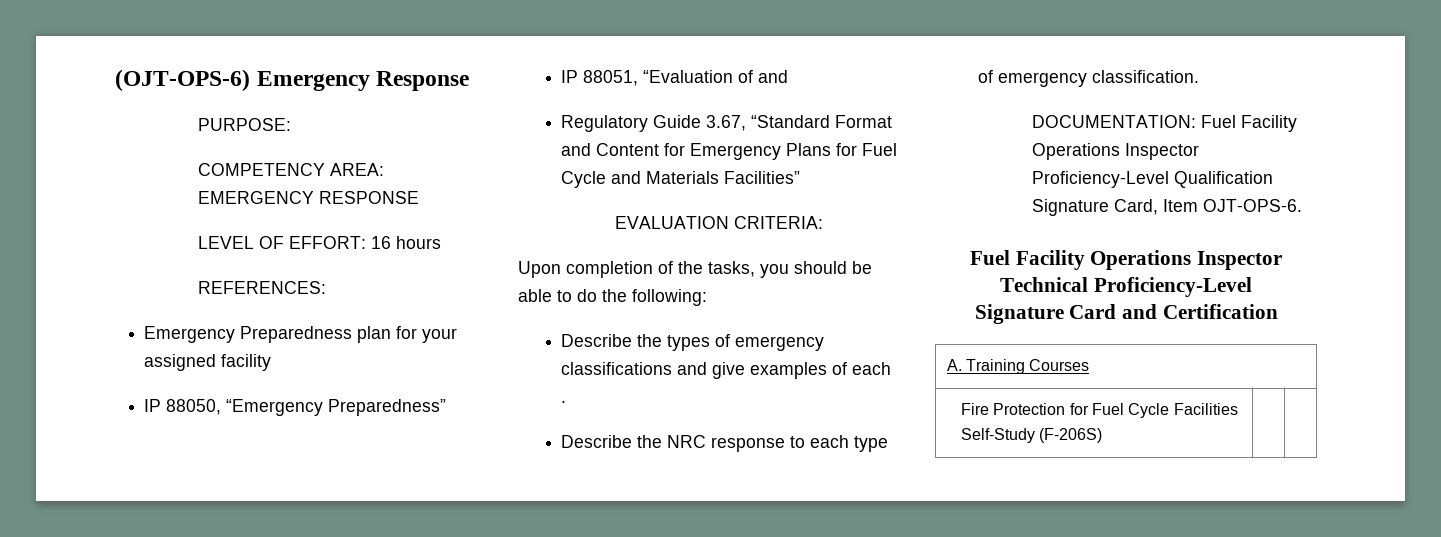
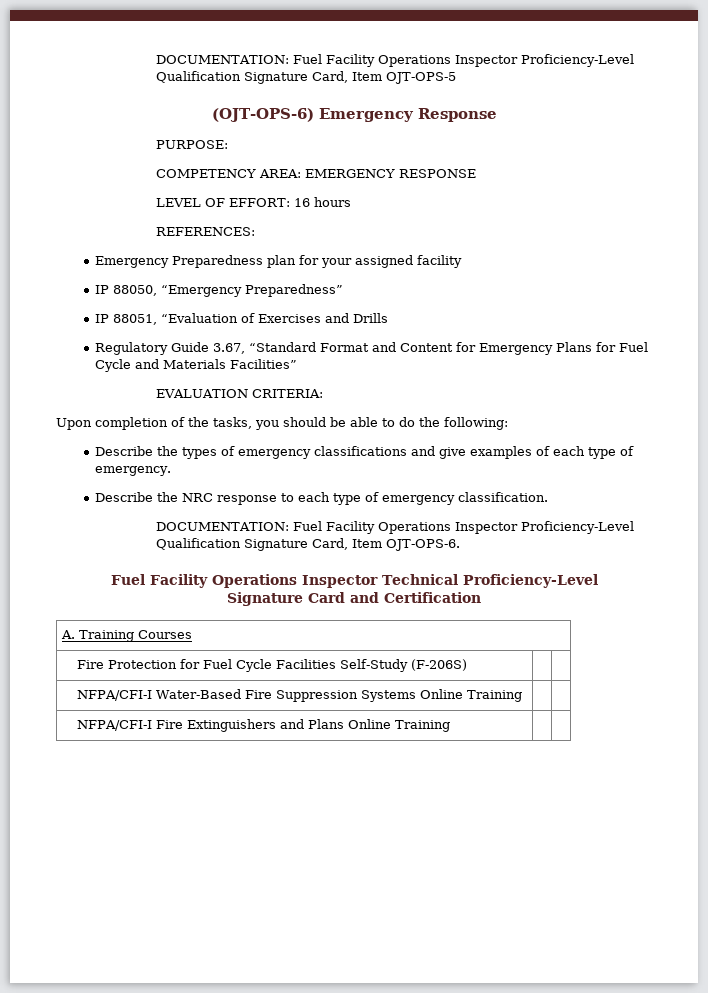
(115, 80) none -> [155,54,634,67] [155,71,456,84] DOCUMENTATION: Fuel Facility Operations Inspector Proficiency-Level Qualification Signature Card, Item OJT-OPS-5 //
[758,70,789,83] and -> [258,313,389,323] Exercises and Drills
[561,401,567,403] . -> [588,446,635,459] [95,466,172,476] type of emergency.
(1103, 435) none -> [77,689,523,702] [77,719,451,732] // NFPA/CFI-I Water-Based Fire Suppression Systems Online Training | | // NFPA/CFI-I Fire Extinguishers and Plans Online Training | |

